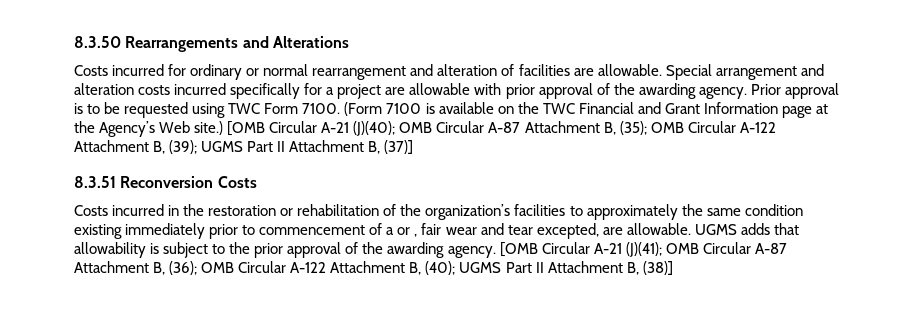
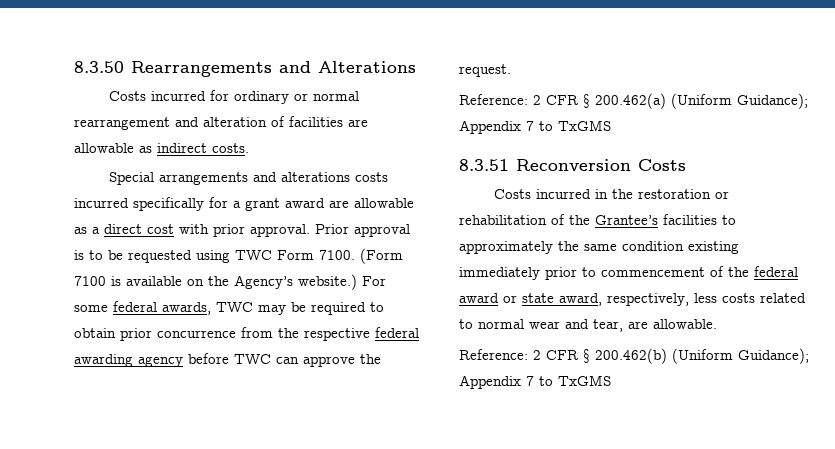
[597,64,824,80] [74,83,134,95] allowable. Special arrangement and alteration -> [74,143,249,153] [108,172,350,185] allowable as indirect costs. // Special arrangements and alterations
[337,83,747,99] project are allowable with prior approval of the awarding agency. -> [245,198,414,211] [74,224,310,237] grant award are allowable as a direct cost with prior approval.
[542,102,828,118] [74,121,776,137] [74,140,414,154] TWC Financial and Grant Information page at the Agency’s Web site.) [OMB Circular A-21 (J)(40); OMB Circular A-87 Attachment B, (35); OMB Circular A-122 Attachment B, (39); UGMS Part II Attachment B, (37)] -> [234,274,386,290] [74,301,384,315] [74,327,419,341] [74,353,381,367] [459,64,511,77] [459,93,808,109] [459,120,611,134] Agency’s website.) For some federal awards, TWC may be required to obtain prior concurrence from the respective federal awarding agency before TWC can approve the request. // Reference: 2 CFR § 200.462(a) (Uniform Guidance); Appendix 7 to TxGMS
[425,204,511,220] organization’s -> [595,215,658,225] Grantee’s
[386,223,799,239] [74,242,787,258] [74,261,673,275] a or , fair wear and tear excepted, are allowable. UGMS adds that allowability is subject to the prior approval of the awarding agency. [OMB Circular A-21 (J)(41); OMB Circular A-87 Attachment B, (36); OMB Circular A-122 Attachment B, (40); UGMS Part II Attachment B, (38)] -> [728,266,798,277] [459,293,806,306] [459,319,717,332] [459,348,809,364] [459,375,611,389] the federal award or state award, respectively, less costs related to normal wear and tear, are allowable. // Reference: 2 CFR § 200.462(b) (Uniform Guidance); Appendix 7 to TxGMS

